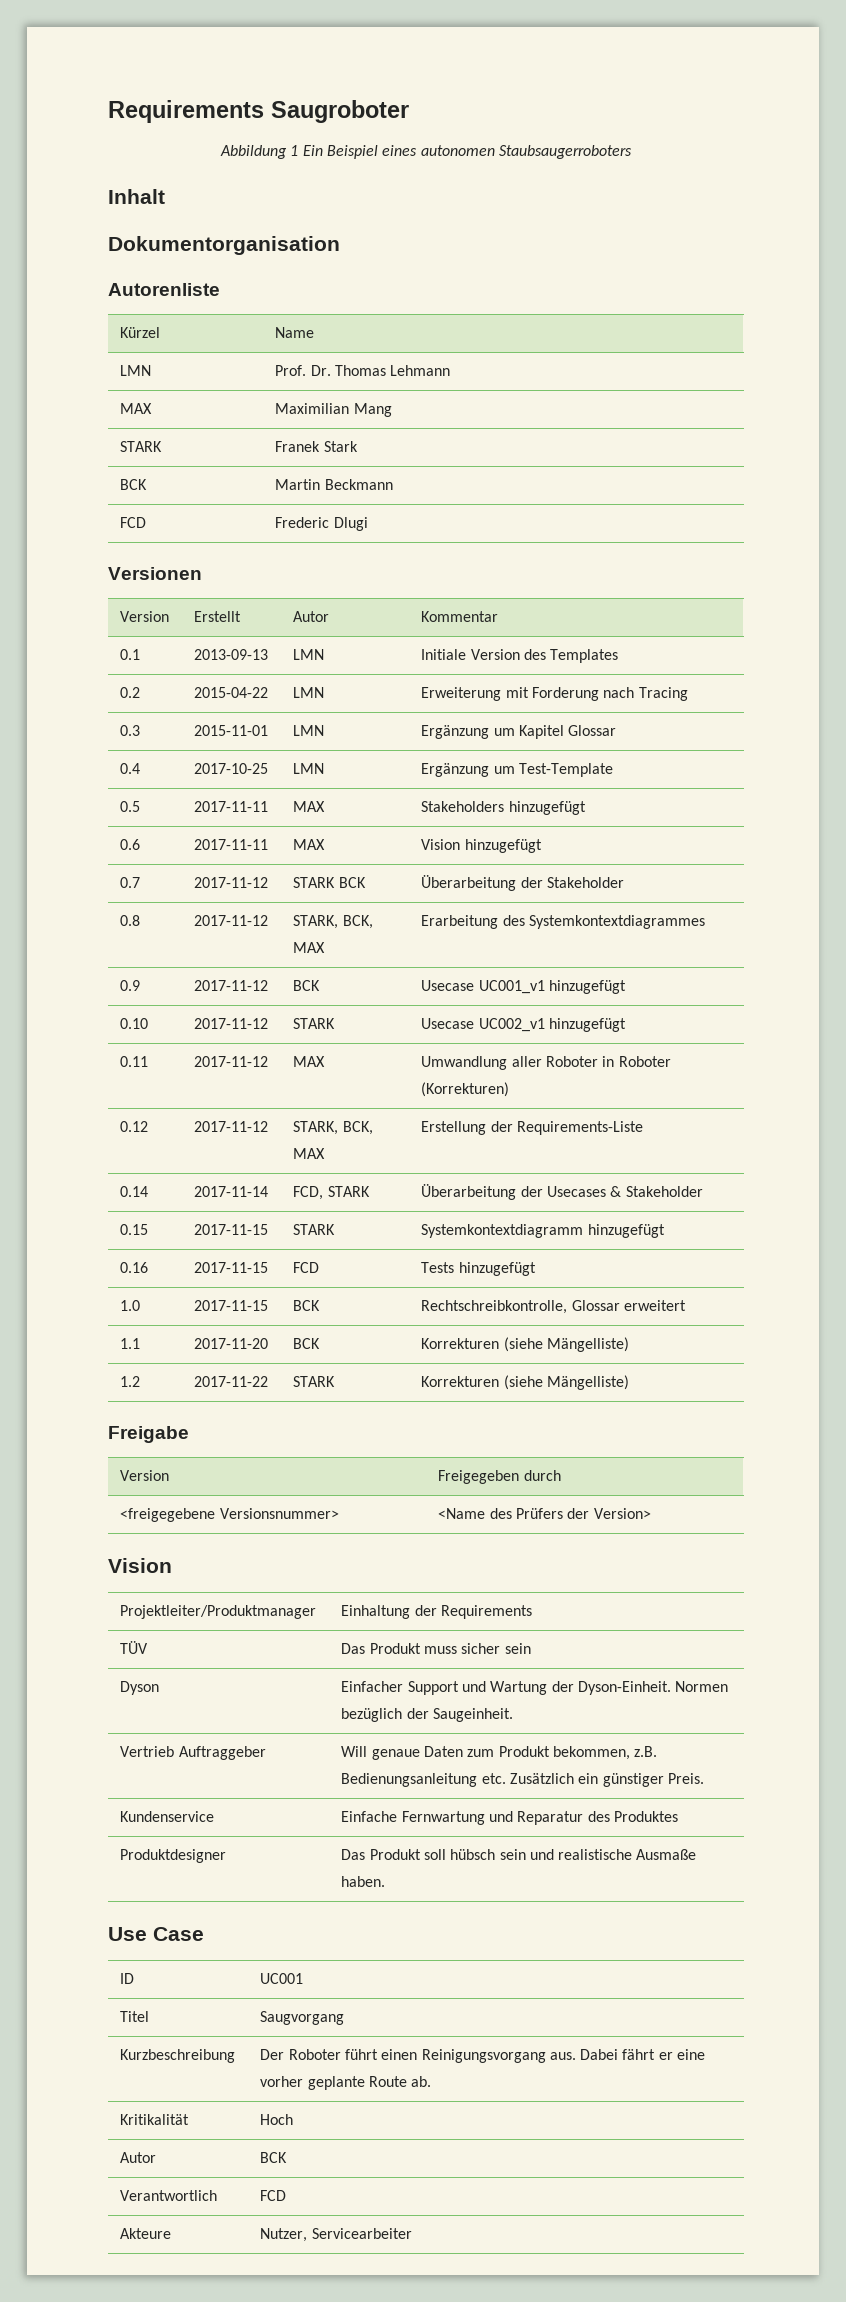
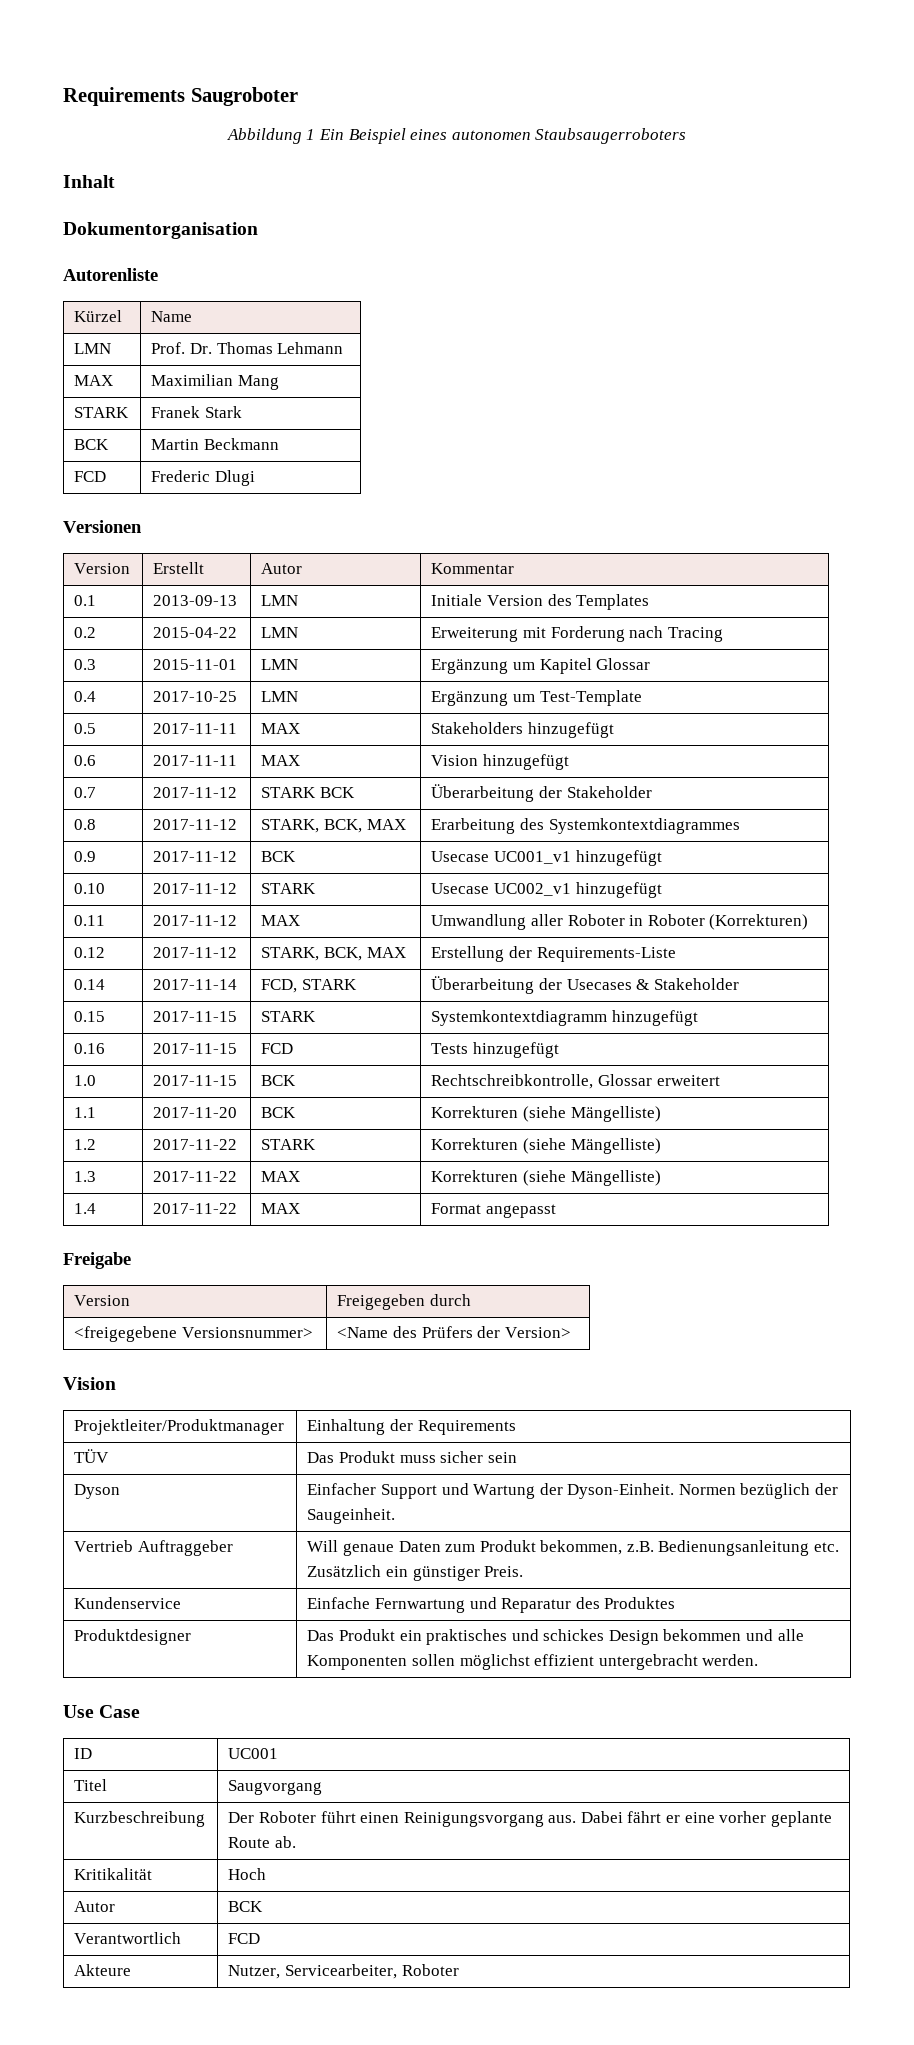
(629, 1382) none -> [74,1171,97,1182] [153,1171,238,1182] [261,1171,301,1182] [431,1170,661,1186] [74,1203,97,1214] [153,1203,238,1214] [261,1203,301,1214] [431,1203,556,1218] // 1.3 | 2017-11-22 | MAX | Korrekturen (siehe Mängelliste) // 1.4 | 2017-11-22 | MAX | Format angepasst
[423,1849,697,1860] [341,1876,386,1887] soll hübsch sein und realistische Ausmaße haben. -> [399,1629,804,1645] [307,1654,759,1670] ein praktisches und schickes Design bekommen und alle Komponenten sollen möglichst effizient untergebracht werden.
[311,2228,412,2239] Servicearbeiter -> [284,1964,459,1979] Servicearbeiter, Roboter

